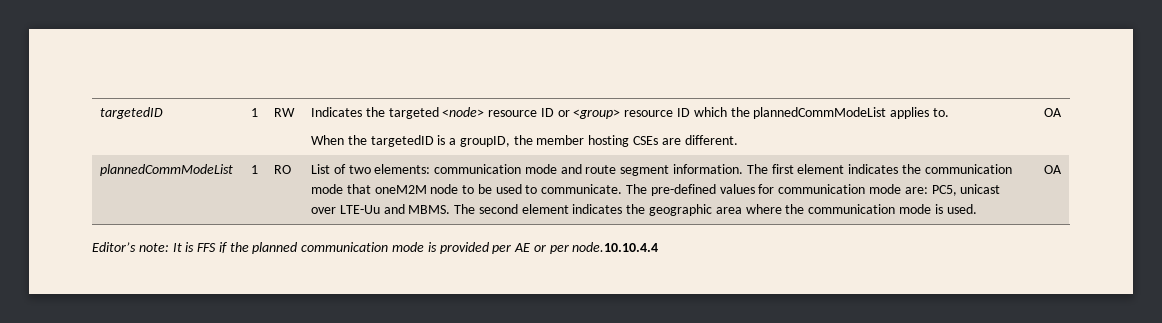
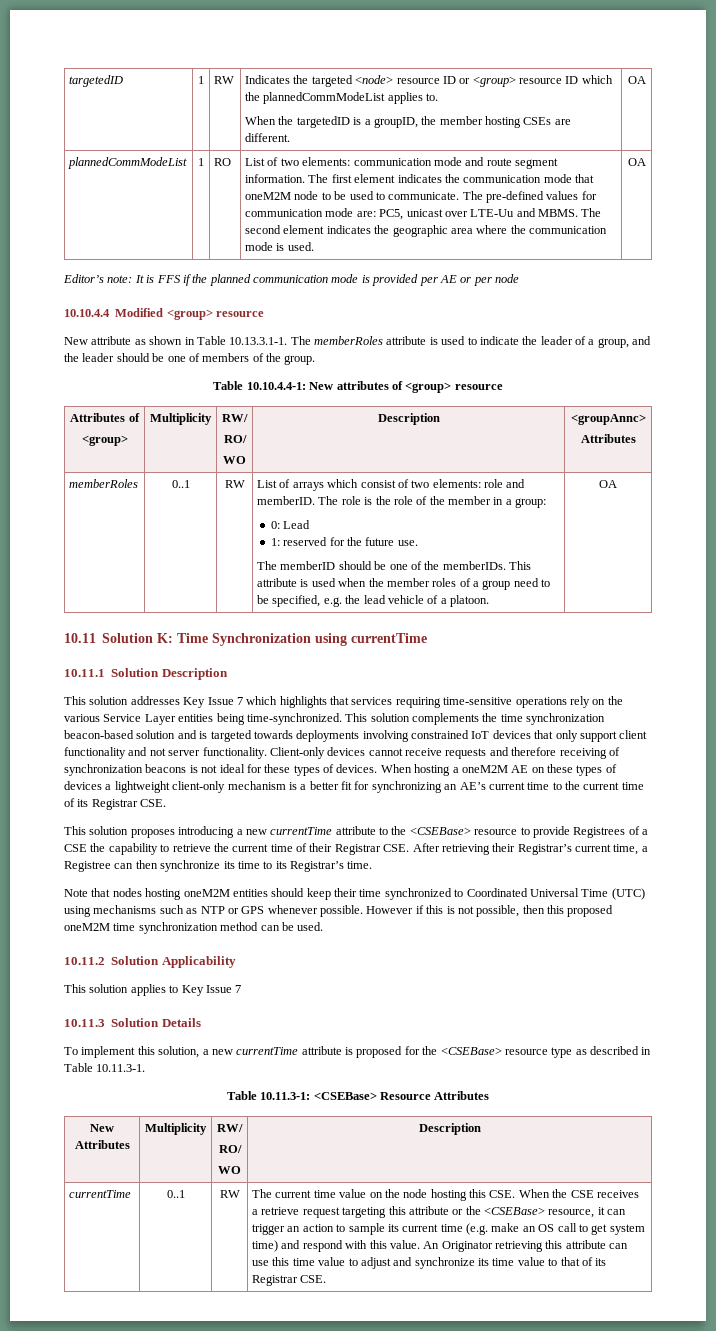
[572,242,659,252] node.10.10.4.4 -> [495,274,519,283] [64,308,264,320] [64,336,652,348] [64,353,316,365] [213,381,503,393] [70,413,140,422] [81,435,128,446] [150,413,212,425] [222,414,248,422] [223,435,247,443] [223,456,246,464] [377,413,440,425] [570,414,646,425] [580,434,636,443] [69,479,139,488] [171,480,190,488] [224,480,245,488] [257,479,526,491] [257,496,547,508] [270,520,311,529] [270,537,418,546] [257,561,532,570] [257,578,551,590] [257,595,490,607] [599,480,617,488] [64,633,428,646] [64,668,228,680] [64,696,623,708] [64,713,606,725] [64,730,648,742] [64,747,620,759] [64,764,617,776] [64,781,644,793] [64,798,167,810] [64,826,648,838] [64,843,648,855] [64,860,373,872] [64,888,645,900] [64,905,614,917] [64,922,324,934] [64,956,236,968] [64,984,242,996] [64,1018,201,1027] [64,1046,652,1058] [64,1063,146,1072] [226,1091,490,1100] [90,1124,114,1132] [74,1140,130,1149] [145,1123,207,1135] [217,1124,243,1132] [218,1145,242,1153] [218,1166,241,1174] [418,1123,481,1135] [69,1190,132,1198] [166,1190,185,1198] [219,1190,240,1198] [252,1189,639,1201] [252,1206,627,1218] [252,1223,645,1235] [252,1240,629,1252] [252,1257,607,1269] [252,1275,327,1286] node // 10.10.4.4 Modified <group> resource // New attribute as shown in Table 10.13.3.1-1. The memberRoles attribute is used to indicate the leader of a group, and the leader should be one of members of the group. // Table 10.10.4.4-1: New attributes of <group> resource // Attributes of // <group> | Multiplicity | RW/ // RO/ // WO | Description | <groupAnnc> // Attributes // memberRoles | 0..1 | RW | List of arrays which consist of two elements: role and memberID. The role is the role of the member in a group: // 0: Lead // 1: reserved for the future use. // The memberID should be one of the memberIDs. This attribute is used when the member roles of a group need to be specified, e.g. the lead vehicle of a platoon. | OA // 10.11 Solution K: Time Synchronization using currentTime // 10.11.1 Solution Description // This solution addresses Key Issue 7 which highlights that services requiring time-sensitive operations rely on the various Service Layer entities being time-synchronized. This solution complements the time synchronization beacon-based solution and is targeted towards deployments involving constrained IoT devices that only support client functionality and not server functionality. Client-only devices cannot receive requests and therefore receiving of synchronization beacons is not ideal for these types of devices. When hosting a oneM2M AE on these types of devices a lightweight client-only mechanism is a better fit for synchronizing an AE’s current time to the current time of its Registrar CSE. // This solution proposes introducing a new currentTime attribute to the <CSEBase> resource to provide Registrees of a CSE the capability to retrieve the current time of their Registrar CSE. After retrieving their Registrar’s current time, a Registree can then synchronize its time to its Registrar’s time. // Note that nodes hosting oneM2M entities should keep their time synchronized to Coordinated Universal Time (UTC) using mechanisms such as NTP or GPS whenever possible. However if this is not possible, then this proposed oneM2M time synchronization method can be used. // 10.11.2 Solution Applicability // This solution applies to Key Issue 7 // 10.11.3 Solution Details // To implement this solution, a new currentTime attribute is proposed for the <CSEBase> resource type as described in Table 10.11.3-1. // Table 10.11.3-1: <CSEBase> Resource Attributes // New Attributes | Multiplicity | RW/ // RO/ // WO | Description // currentTime | 0..1 | RW | The current time value on the node hosting this CSE. When the CSE receives a retrieve request targeting this attribute or the <CSEBase> resource, it can trigger an action to sample its current time (e.g. make an OS call to get system time) and respond with this value. An Originator retrieving this attribute can use this time value to adjust and synchronize its time value to that of its Registrar CSE.

